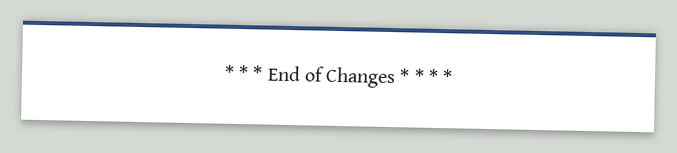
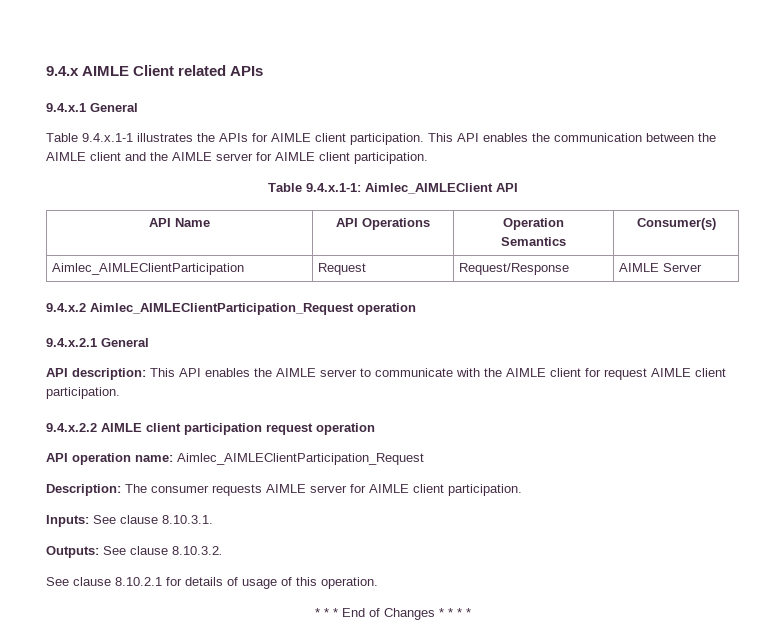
(223, 72) none -> [46,65,264,76] [46,103,138,112] [46,133,716,145] [46,152,428,164] [267,183,518,194] [149,218,210,227] [336,218,430,230] [503,218,564,230] [501,237,566,246] [636,218,716,230] [52,263,245,275] [318,263,367,275] [459,263,570,275] [619,263,703,272] [46,303,416,315] [46,338,149,347] [46,368,726,380] [46,387,120,399] [46,423,375,435] [46,453,424,465] [46,484,522,496] [46,515,213,527] [46,546,223,558] [46,577,378,589] 9.4.x AIMLE Client related APIs // 9.4.x.1 General // Table 9.4.x.1-1 illustrates the APIs for AIMLE client participation. This API enables the communication between the AIMLE client and the AIMLE server for AIMLE client participation. // Table 9.4.x.1-1: Aimlec_AIMLEClient API // API Name | API Operations | Operation // Semantics | Consumer(s) // Aimlec_AIMLEClientParticipation | Request | Request/Response | AIMLE Server // 9.4.x.2 Aimlec_AIMLEClientParticipation_Request operation // 9.4.x.2.1 General // API description: This API enables the AIMLE server to communicate with the AIMLE client for request AIMLE client participation. // 9.4.x.2.2 AIMLE client participation request operation // API operation name: Aimlec_AIMLEClientParticipation_Request // Description: The consumer requests AIMLE server for AIMLE client participation. // Inputs: See clause 8.10.3.1. // Outputs: See clause 8.10.3.2. // See clause 8.10.2.1 for details of usage of this operation. //

